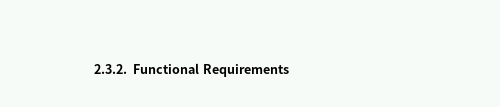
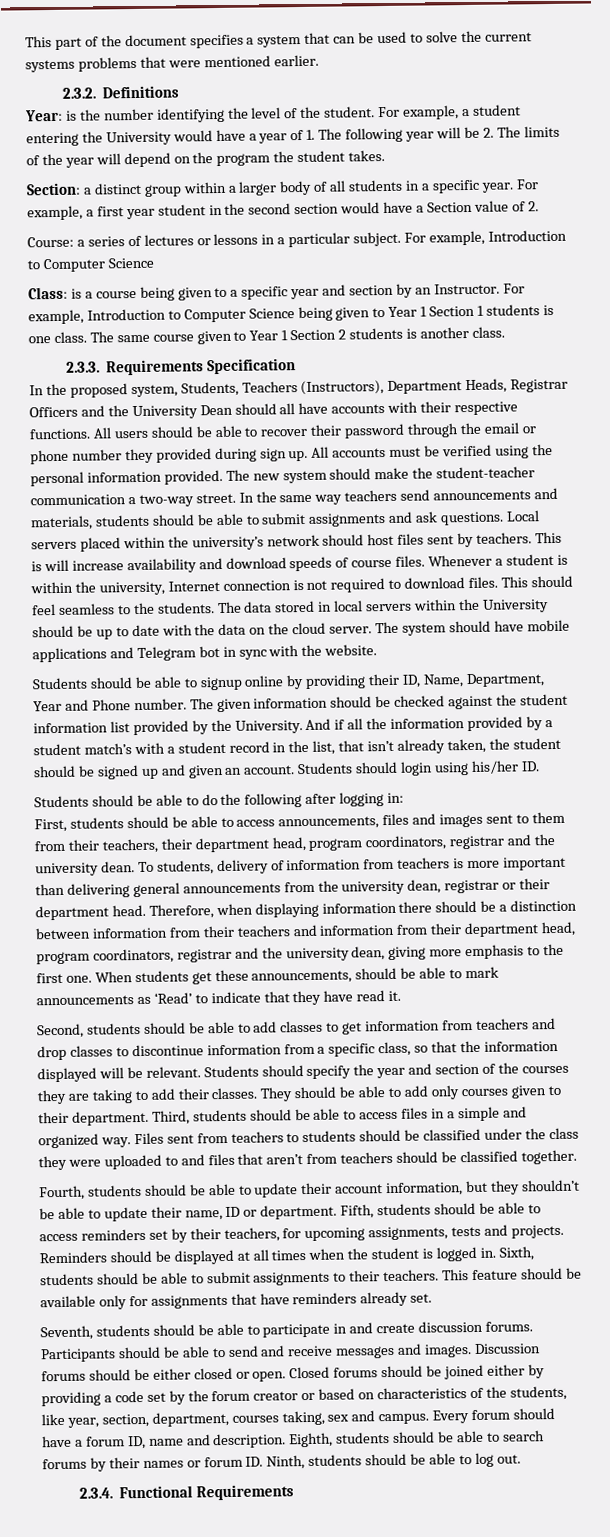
[94,64,128,74] 2.3.2. -> [25,30,532,50] [25,54,319,73] [61,85,180,99] [25,104,521,123] [26,125,560,147] [26,149,386,168] [26,179,539,197] [27,200,539,221] [27,229,567,248] [27,257,154,273] [28,283,525,301] [28,304,554,325] [28,326,505,345] [65,358,297,376] [29,378,569,398] [29,401,519,420] [29,422,536,440] [30,444,553,465] [30,466,536,487] [30,487,559,507] [30,510,541,531] [31,531,562,552] [31,553,568,574] [30,575,573,596] [32,598,549,616] [32,619,570,640] [32,644,378,663] [32,673,545,691] [33,693,568,713] [33,716,553,736] [33,737,561,756] [33,760,540,780] [34,792,405,808] [34,811,565,833] [34,833,556,854] [35,856,567,877] [35,878,551,898] [35,899,578,921] [35,921,577,940] [36,943,565,965] [36,966,500,985] [36,990,402,1006] [37,1018,556,1039] [37,1040,559,1061] [37,1062,569,1083] [37,1085,561,1105] [38,1106,527,1126] [38,1127,579,1149] [38,1149,577,1171] [39,1179,580,1201] [39,1202,541,1222] [39,1224,565,1243] [39,1246,534,1265] [40,1267,582,1286] [40,1291,433,1310] [40,1320,534,1341] [40,1343,542,1363] [41,1364,545,1382] [41,1385,567,1407] [41,1408,556,1428] [42,1430,545,1450] [42,1452,521,1472] [78,1487,113,1499] This part of the document specifies a system that can be used to solve the current systems problems that were mentioned earlier. // 2.3.2. Definitions // Year: is the number identifying the level of the student. For example, a student entering the University would have a year of 1. The following year will be 2. The limits of the year will depend on the program the student takes. // Section: a distinct group within a larger body of all students in a specific year. For example, a first year student in the second section would have a Section value of 2. // Course: a series of lectures or lessons in a particular subject. For example, Introduction to Computer Science // Class: is a course being given to a specific year and section by an Instructor. For example, Introduction to Computer Science being given to Year 1 Section 1 students is one class. The same course given to Year 1 Section 2 students is another class. // 2.3.3. Requirements Specification // In the proposed system, Students, Teachers (Instructors), Department Heads, Registrar Officers and the University Dean should all have accounts with their respective functions. All users should be able to recover their password through the email or phone number they provided during sign up. All accounts must be verified using the personal information provided. The new system should make the student-teacher communication a two-way street. In the same way teachers send announcements and materials, students should be able to submit assignments and ask questions. Local servers placed within the university’s network should host files sent by teachers. This is will increase availability and download speeds of course files. Whenever a student is within the university, Internet connection is not required to download files. This should feel seamless to the students. The data stored in local servers within the University should be up to date with the data on the cloud server. The system should have mobile applications and Telegram bot in sync with the website. // Students should be able to signup online by providing their ID, Name, Department, Year and Phone number. The given information should be checked against the student information list provided by the University. And if all the information provided by a student match’s with a student record in the list, that isn’t already taken, the student should be signed up and given an account. Students should login using his/her ID. // Students should be able to do the following after logging in: // First, students should be able to access announcements, files and images sent to them from their teachers, their department head, program coordinators, registrar and the university dean. To students, delivery of information from teachers is more important than delivering general announcements from the university dean, registrar or their department head. Therefore, when displaying information there should be a distinction between information from their teachers and information from their department head, program coordinators, registrar and the university dean, giving more emphasis to the first one. When students get these announcements, should be able to mark announcements as ‘Read’ to indicate that they have read it. // Second, students should be able to add classes to get information from teachers and drop classes to discontinue information from a specific class, so that the information displayed will be relevant. Students should specify the year and section of the courses they are taking to add their classes. They should be able to add only courses given to their department. Third, students should be able to access files in a simple and organized way. Files sent from teachers to students should be classified under the class they were uploaded to and files that aren’t from teachers should be classified together. // Fourth, students should be able to update their account information, but they shouldn’t be able to update their name, ID or department. Fifth, students should be able to access reminders set by their teachers, for upcoming assignments, tests and projects. Reminders should be displayed at all times when the student is logged in. Sixth, students should be able to submit assignments to their teachers. This feature should be available only for assignments that have reminders already set. // Seventh, students should be able to participate in and create discussion forums. Participants should be able to send and receive messages and images. Discussion forums should be either closed or open. Closed forums should be joined either by providing a code set by the forum creator or based on characteristics of the students, like year, section, department, courses taking, sex and campus. Every forum should have a forum ID, name and description. Eighth, students should be able to search forums by their names or forum ID. Ninth, students should be able to log out. // 2.3.4.

